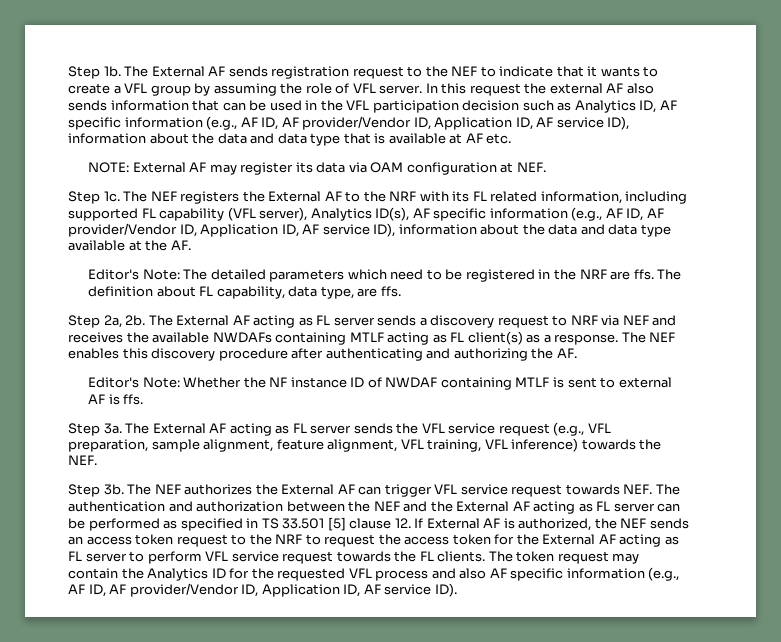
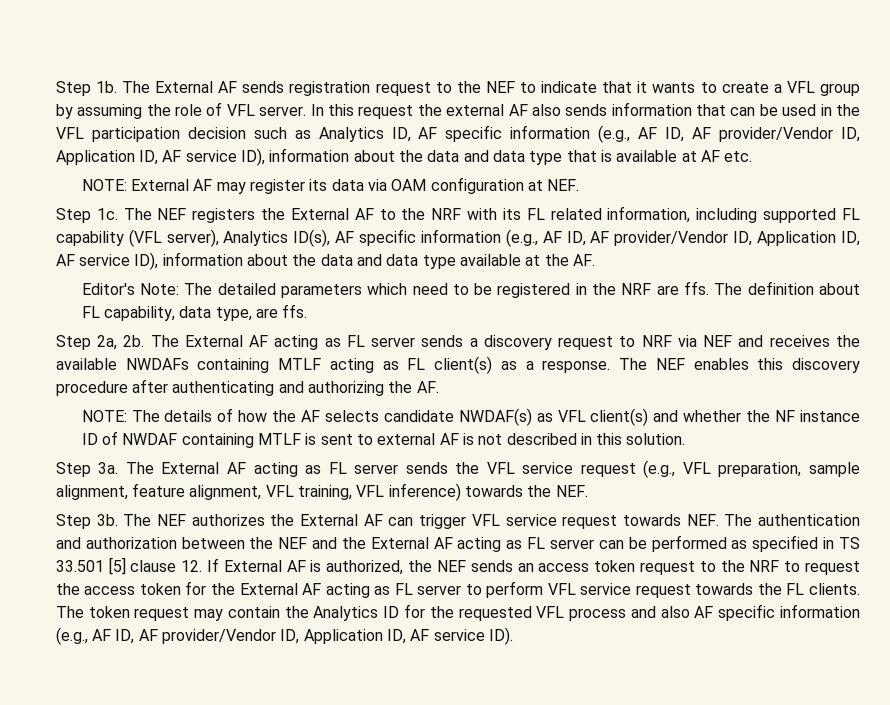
[88,377,242,388] Editor's Note: Whether -> [81,408,742,426] NOTE: The details of how the AF selects candidate NWDAF(s) as VFL client(s) and whether
[123,394,144,405] ffs. -> [478,433,686,445] not described in this solution.

